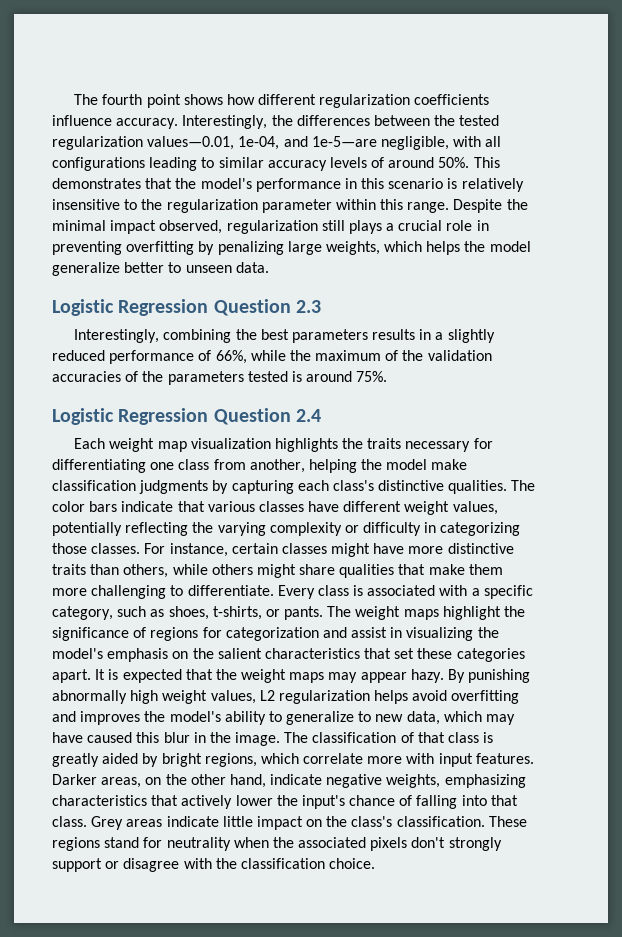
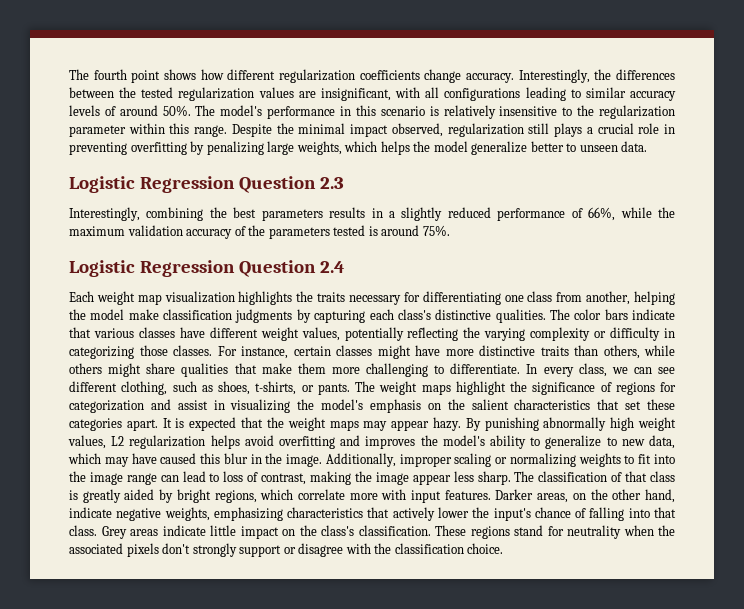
[52,115,112,126] influence -> [424,69,462,83] change
[147,136,449,150] values—0.01, 1e-04, and 1e-5—are negligible, -> [258,87,391,101] values are insignificant,
[473,157,500,168] [52,178,197,189] This demonstrates that the -> [195,105,216,116] The
[385,350,492,361] [52,371,121,382] of the validation accuracies -> [127,225,233,239] validation accuracy
[277,585,533,599] [52,606,113,620] Every class is associated with a specific category, -> [526,363,675,377] [69,381,168,395] In every class, we can see different clothing,
(281, 739) none -> [325,453,675,467] [69,471,511,485] Additionally, improper scaling or normalizing weights to fit into the image range can lead to loss of contrast, making the image appear less sharp.

